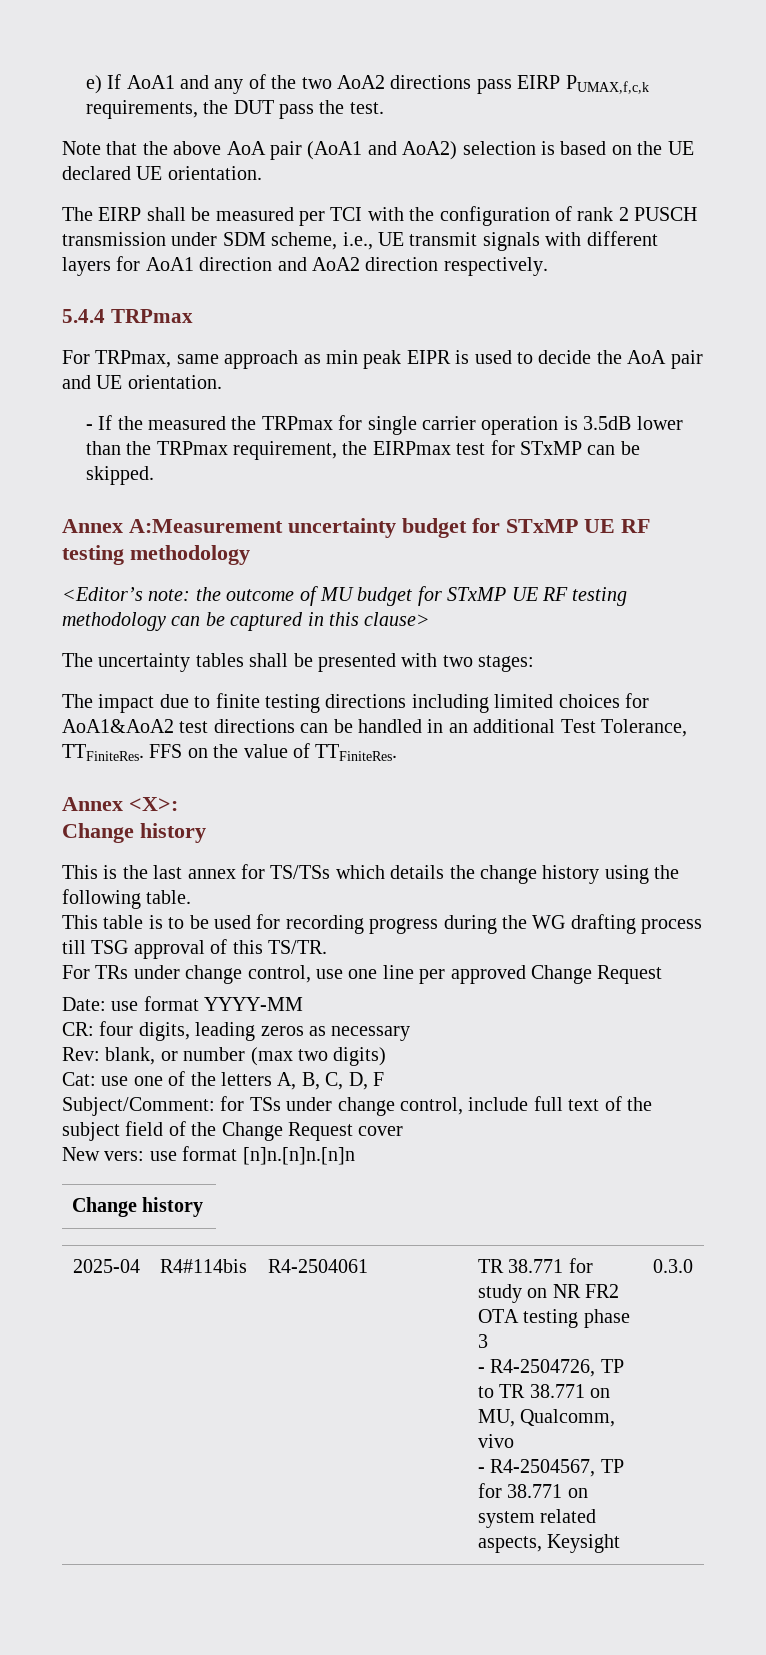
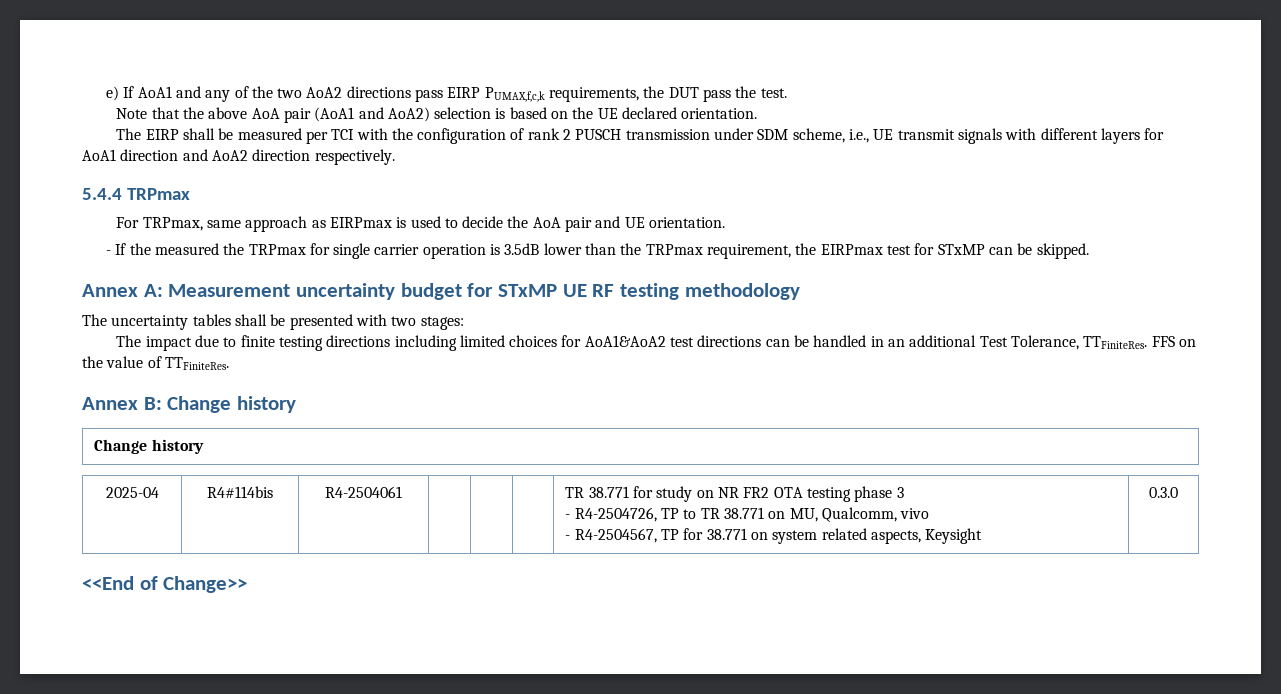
[136,166,163,180] UE -> (678, 113) none
[326,350,451,369] min peak EIPR -> [329,217,392,228] EIRPmax
[129,519,283,533] A:Measurement -> [143,284,291,297] A: Measurement
[62,586,628,606] [62,612,431,631] // <Editor’s note: the outcome of MU budget for STxMP UE RF testing methodology can be captured in this clause> -> (800, 291) none
[129,797,178,811] [62,823,206,843] [62,864,680,884] [62,889,192,909] [62,914,703,934] [62,939,327,959] [62,965,663,984] [62,996,304,1011] [62,1021,411,1041] [62,1047,387,1066] [62,1071,384,1090] [62,1096,652,1116] [62,1121,404,1141] [62,1146,355,1165] <X>: // Change history // This is the last annex for TS/TSs which details the change history using the following table. // This table is to be used for recording progress during the WG drafting process till TSG approval of this TS/TR. // For TRs under change control, use one line per approved Change Request // Date: use format YYYY-MM // CR: four digits, leading zeros as necessary // Rev: blank, or number (max two digits) // Cat: use one of the letters A, B, C, D, F // Subject/Comment: for TSs under change control, include full text of the subject field of the Change Request cover // New vers: use format [n]n.[n]n.[n]n -> [143,396,297,413] B: Change history
(693, 1266) none -> [82,576,248,593] // <<End of Change>>

